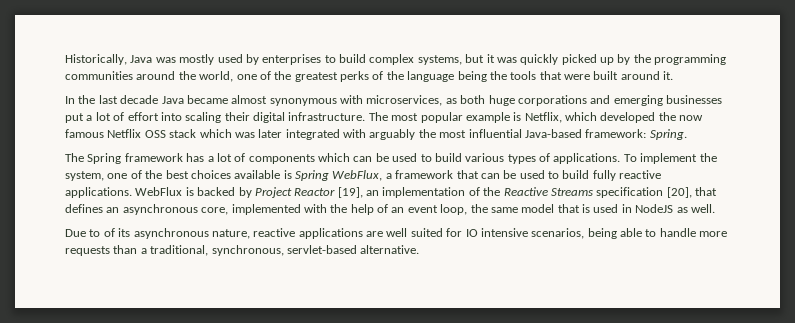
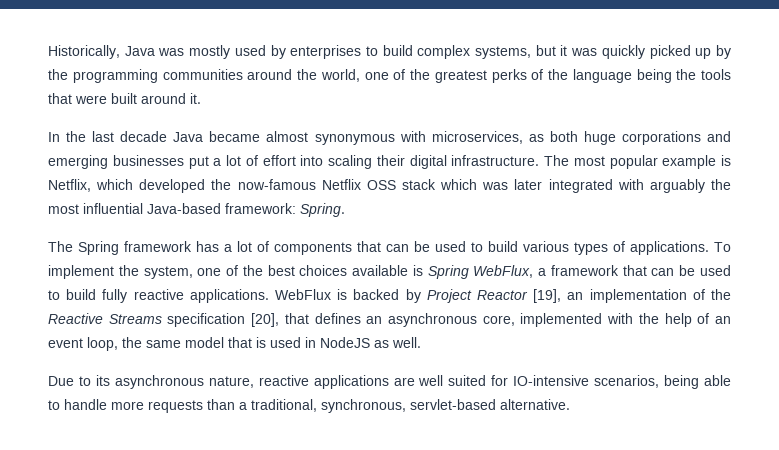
[679,115,704,121] [65,129,104,138] now famous -> [237,179,316,190] now-famous
[318,153,350,162] which -> [357,241,381,252] that
[103,228,115,237] of -> (91, 381) none
[465,228,528,237] IO intensive -> [513,375,590,386] IO-intensive

